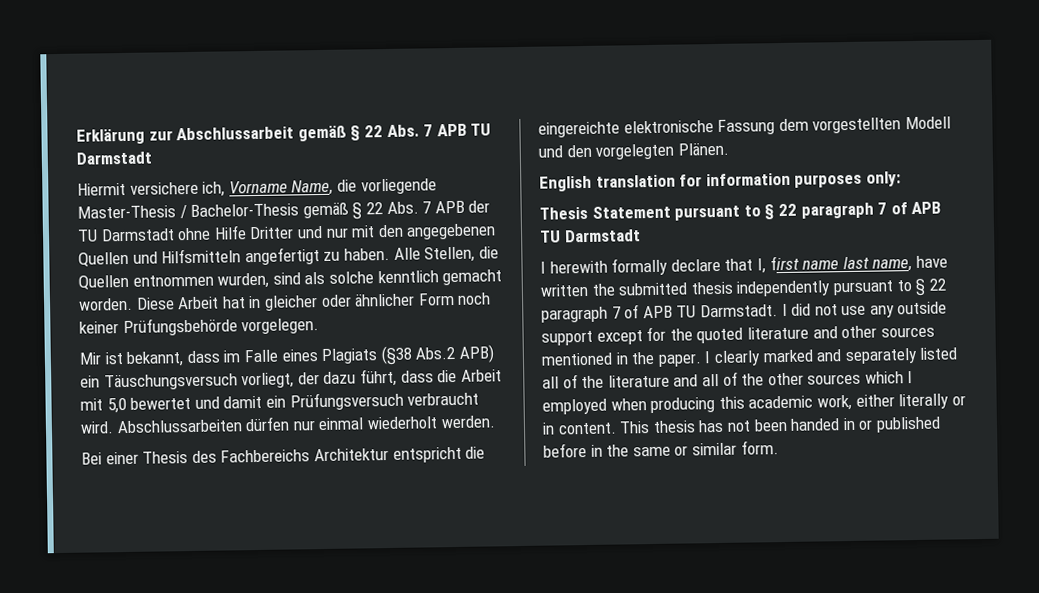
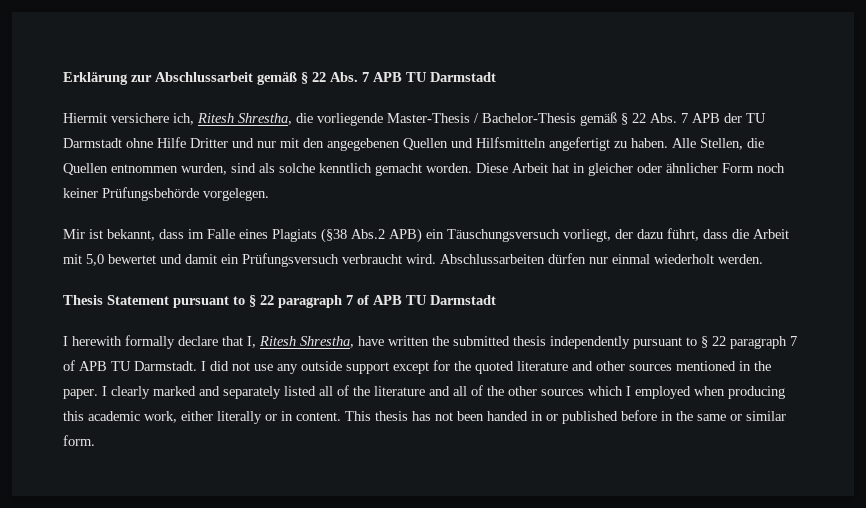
[228,179,334,196] Vorname Name, -> [197,113,292,125] Ritesh Shrestha,
[81,446,486,465] [538,116,951,138] [538,142,729,160] [539,171,901,192] // Bei einer Thesis des Fachbereichs Architektur entspricht die eingereichte elektronische Fassung dem vorgestellten Modell und den vorgelegten Plänen. // English translation for information purposes only: -> (763, 259) none
[769,255,913,272] first name last name, -> [259,336,354,348] Ritesh Shrestha,

